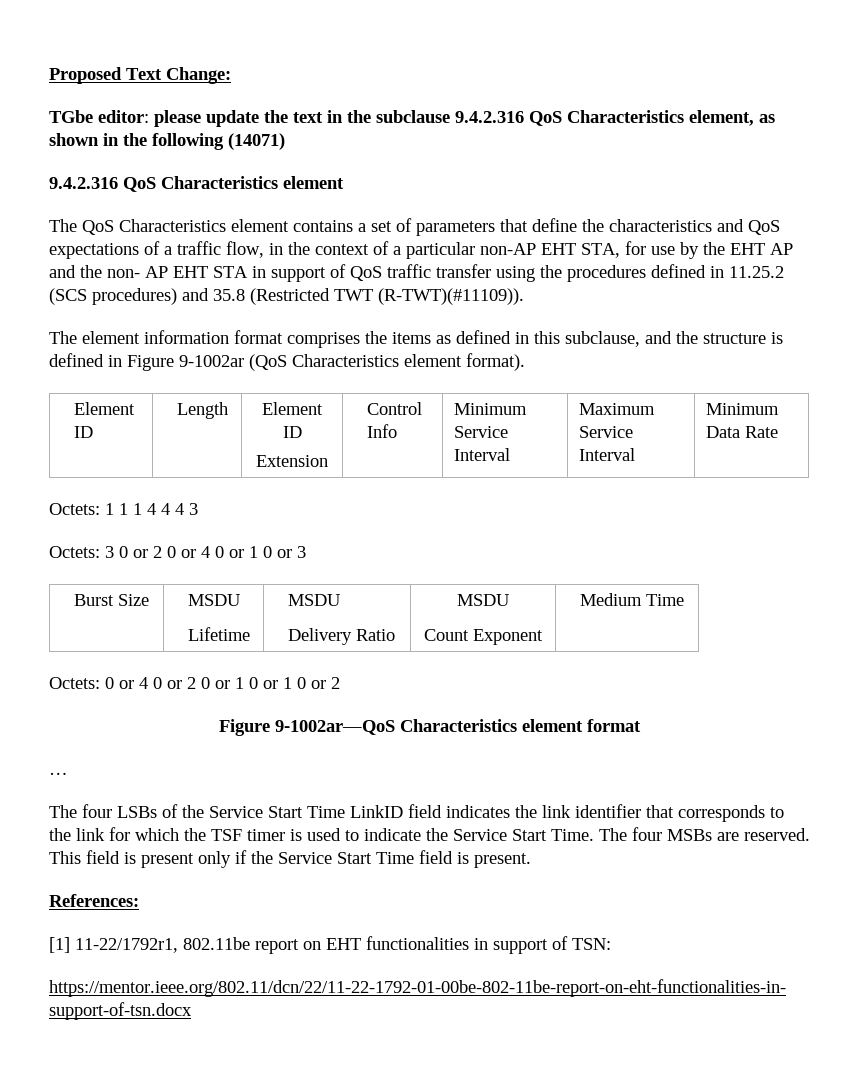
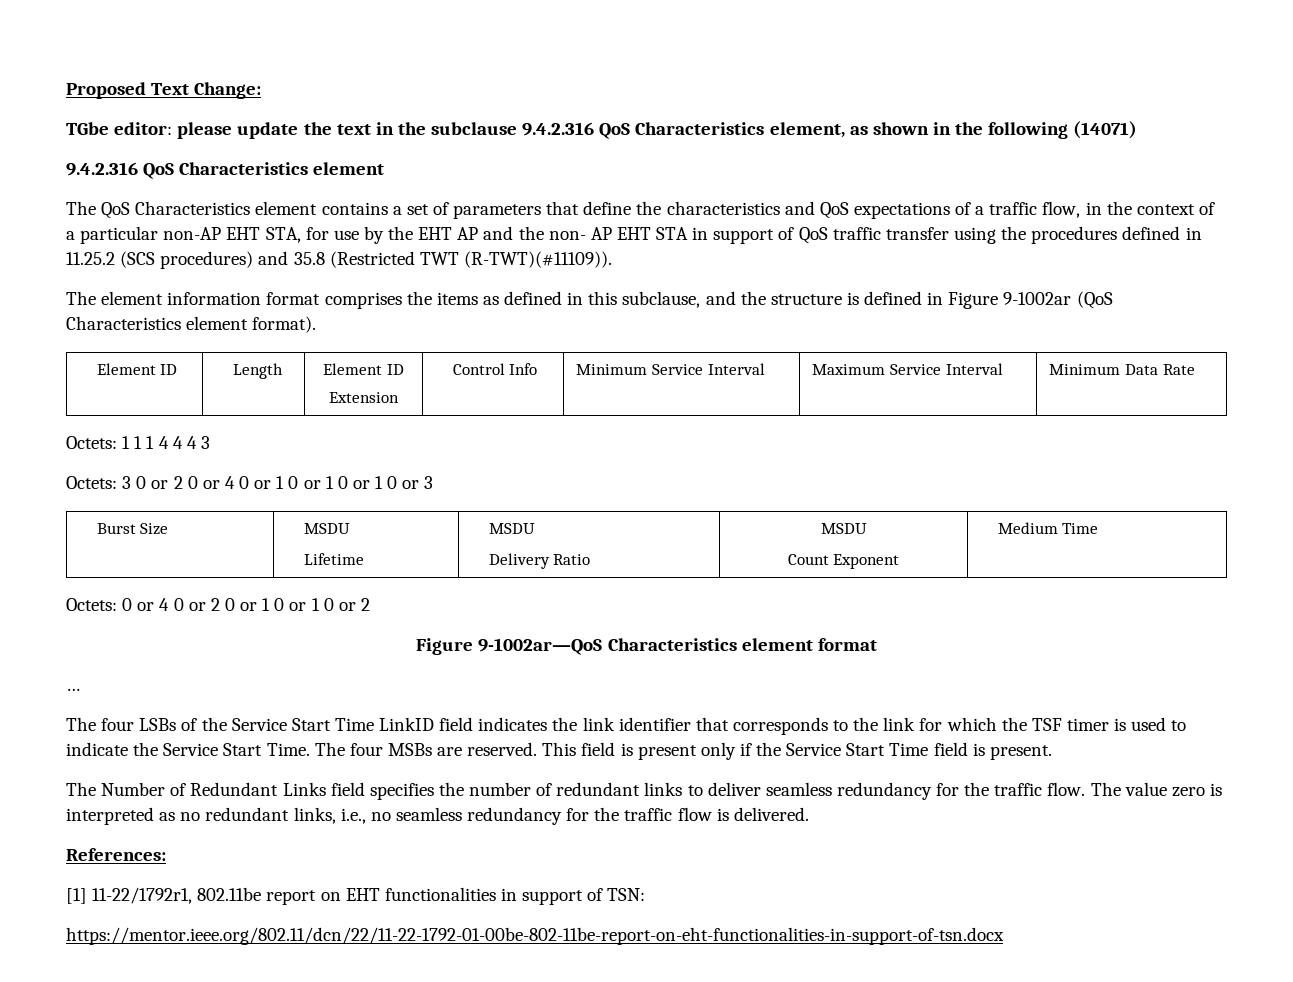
(292, 553) none -> [325,476,420,489] 1 0 or 1 0 or
(531, 860) none -> [66,782,1222,800] [66,807,809,825] // The Number of Redundant Links field specifies the number of redundant links to deliver seamless redundancy for the traffic flow. The value zero is interpreted as no redundant links, i.e., no seamless redundancy for the traffic flow is delivered.

